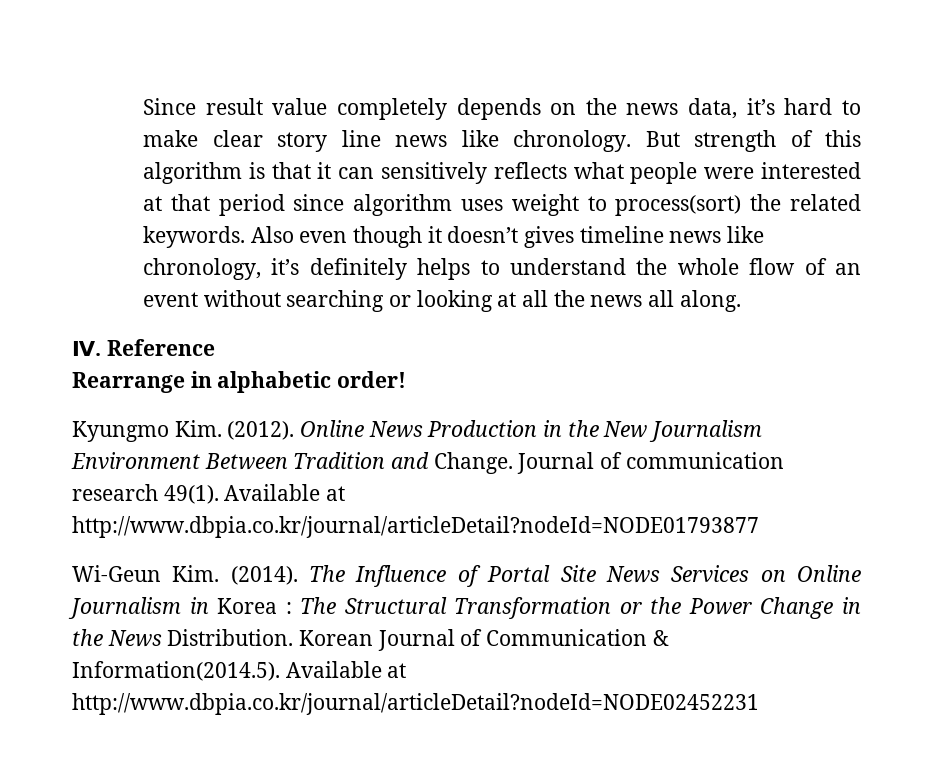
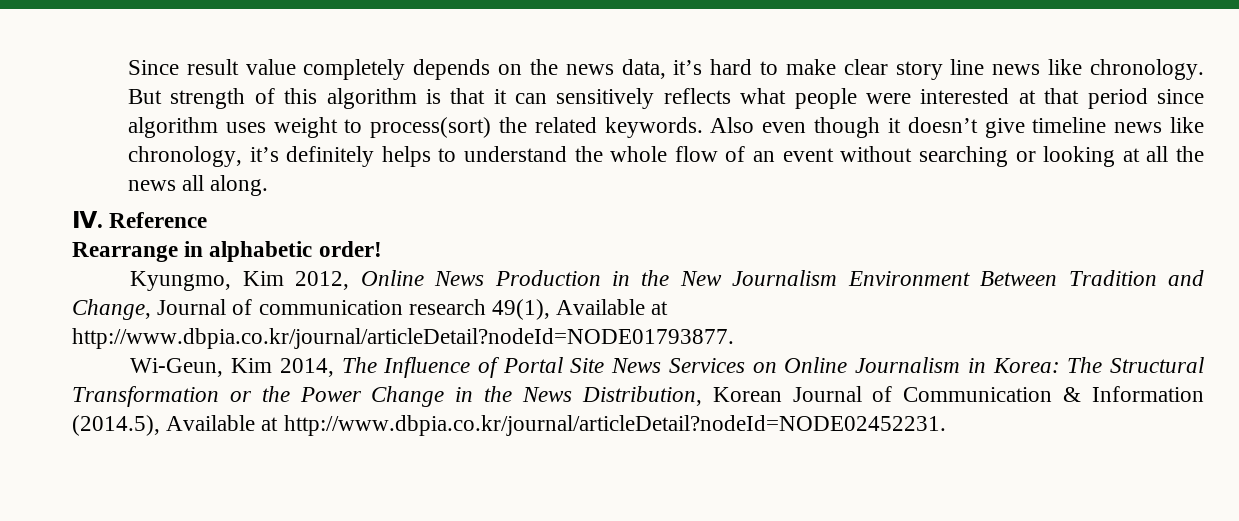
[524,226,575,248] gives -> [984,118,1025,138] give
[72,420,295,442] Kyungmo Kim. (2012). -> [130,271,350,291] Kyungmo, Kim 2012,
[433,452,513,474] Change. -> [72,299,151,320] Change,
[163,484,346,504] [72,516,759,538] [72,565,298,585] 49(1). Available at http://www.dbpia.co.kr/journal/articleDetail?nodeId=NODE01793877 // Wi-Geun Kim. (2014). -> [492,299,669,320] [72,328,734,349] [130,358,334,377] 49(1), Available at http://www.dbpia.co.kr/journal/articleDetail?nodeId=NODE01793877. // Wi-Geun, Kim 2014,
[217,598,292,614] Korea : -> [992,358,1060,373] Korea:
[167,629,294,646] Distribution. -> [581,386,702,406] Distribution,
[72,661,407,681] [72,693,759,715] Information(2014.5). Available at http://www.dbpia.co.kr/journal/articleDetail?nodeId=NODE02452231 -> [1092,386,1204,402] [72,415,946,436] Information (2014.5), Available at http://www.dbpia.co.kr/journal/articleDetail?nodeId=NODE02452231.

